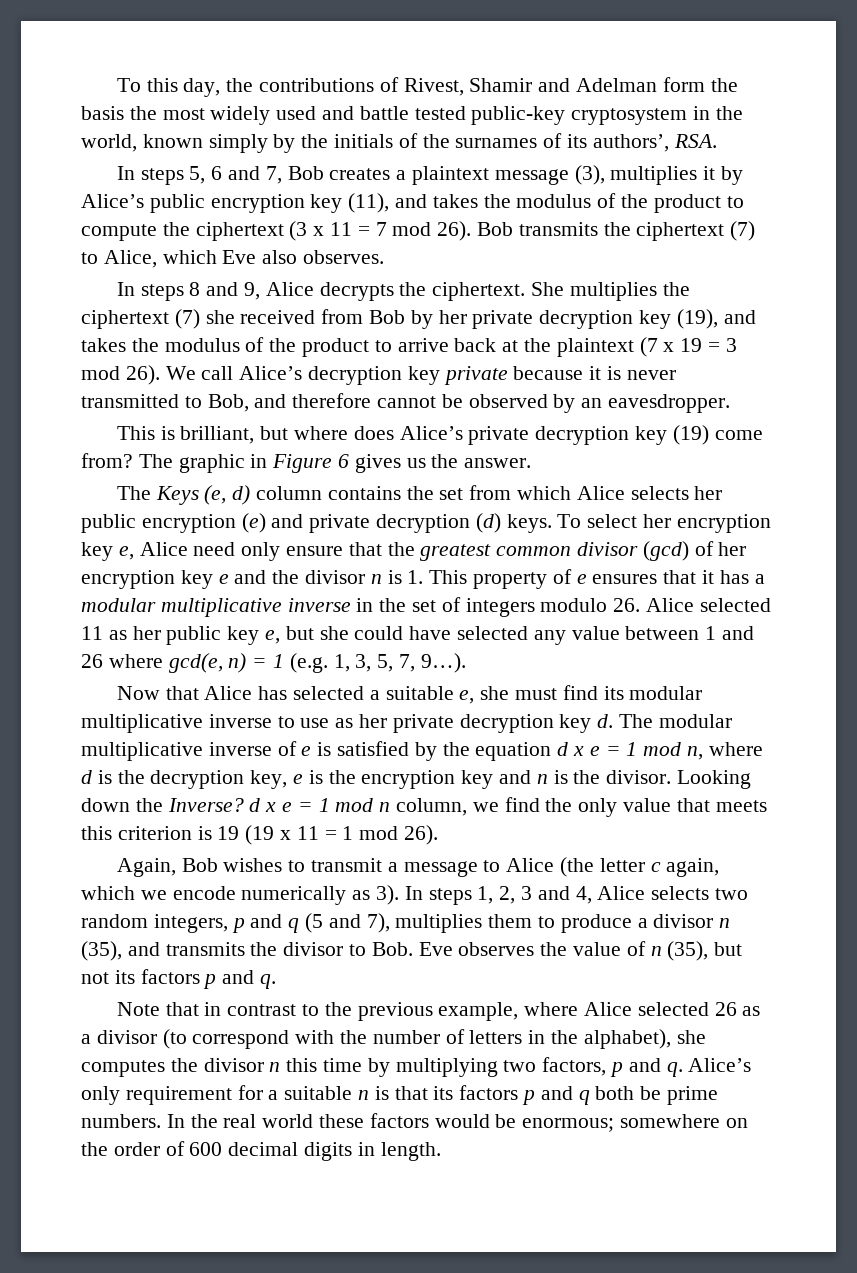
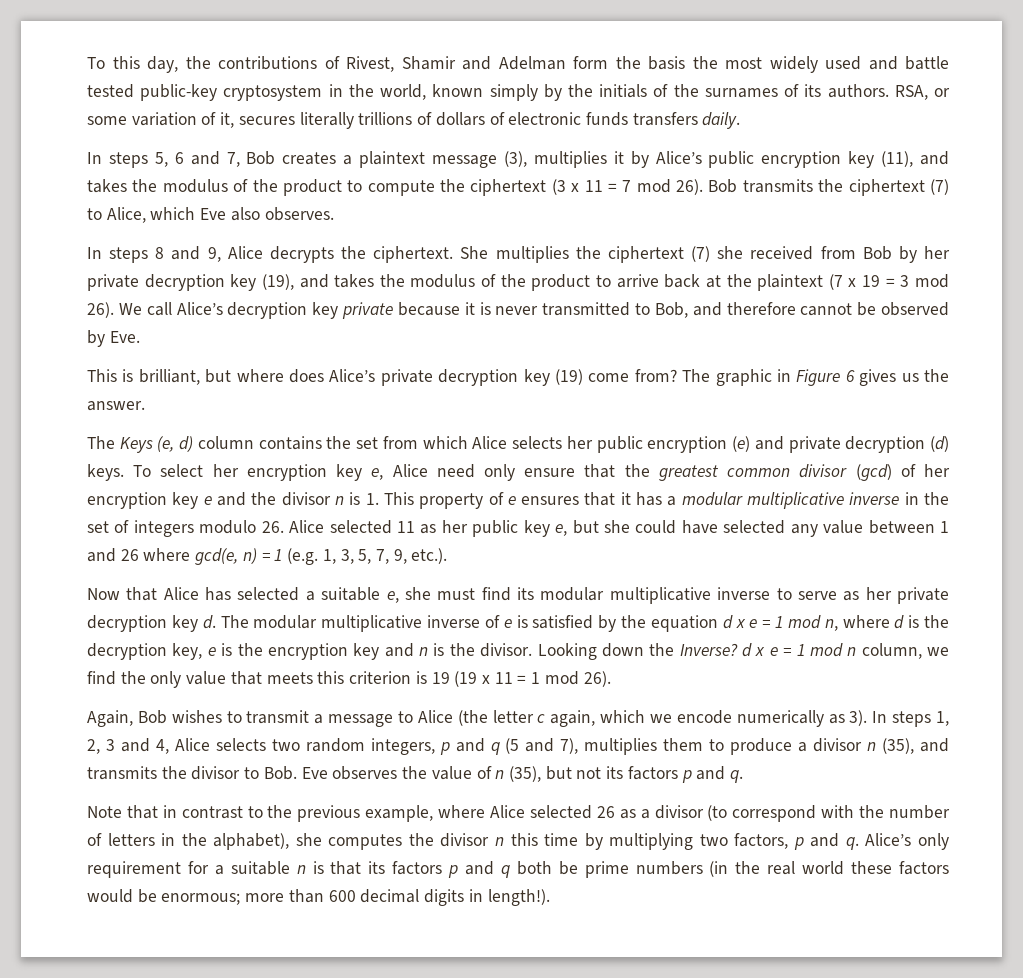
[592,134,717,152] authors’, RSA. -> [827,84,950,100] [87,112,741,129] authors. RSA, or some variation of it, secures literally trillions of dollars of electronic funds transfers daily.
[581,394,731,413] an eavesdropper. -> [109,331,140,343] Eve.
[420,653,466,673] 9…). -> [393,548,448,564] 9, etc.).
[300,718,330,728] use -> [797,591,837,600] serve
[81,1114,185,1128] numbers. In -> [635,861,729,877] numbers (in
[620,1114,748,1128] [81,1141,185,1156] somewhere on the order of -> [245,889,324,903] more than
[380,1142,441,1161] length. -> [487,889,550,906] length!).

